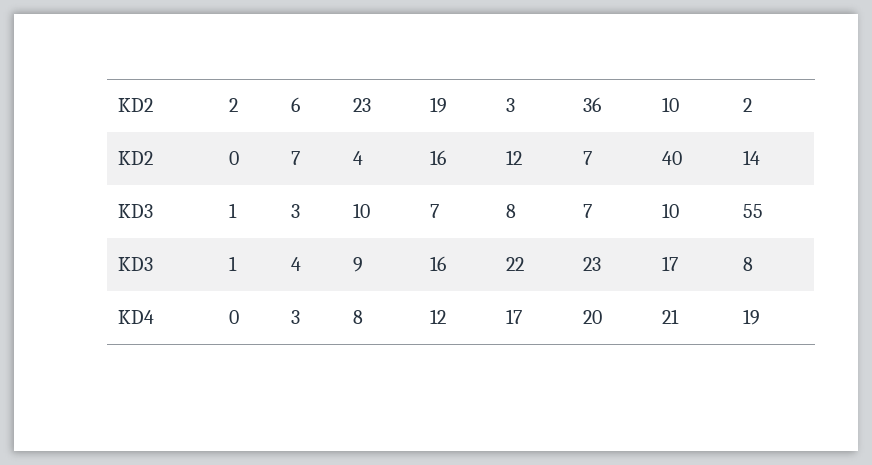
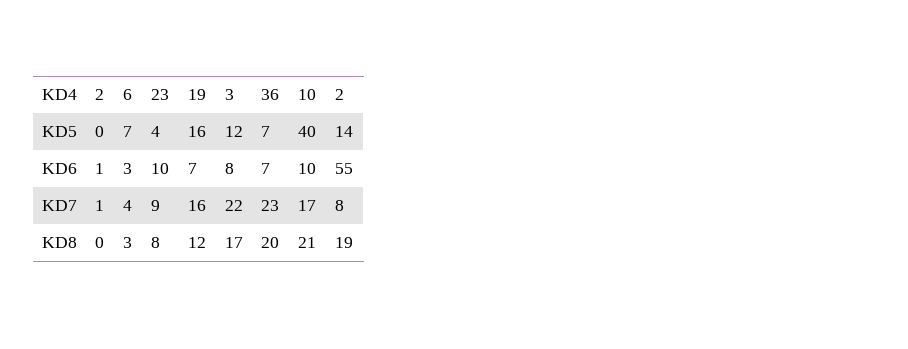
[117,98,153,112] KD2 -> [41,89,77,100] KD4
[117,151,153,165] KD2 -> [41,126,77,137] KD5
[117,204,153,218] KD3 -> [41,163,77,174] KD6
[117,257,153,271] KD3 -> [41,200,77,211] KD7
[117,310,154,324] KD4 -> [41,237,77,248] KD8

